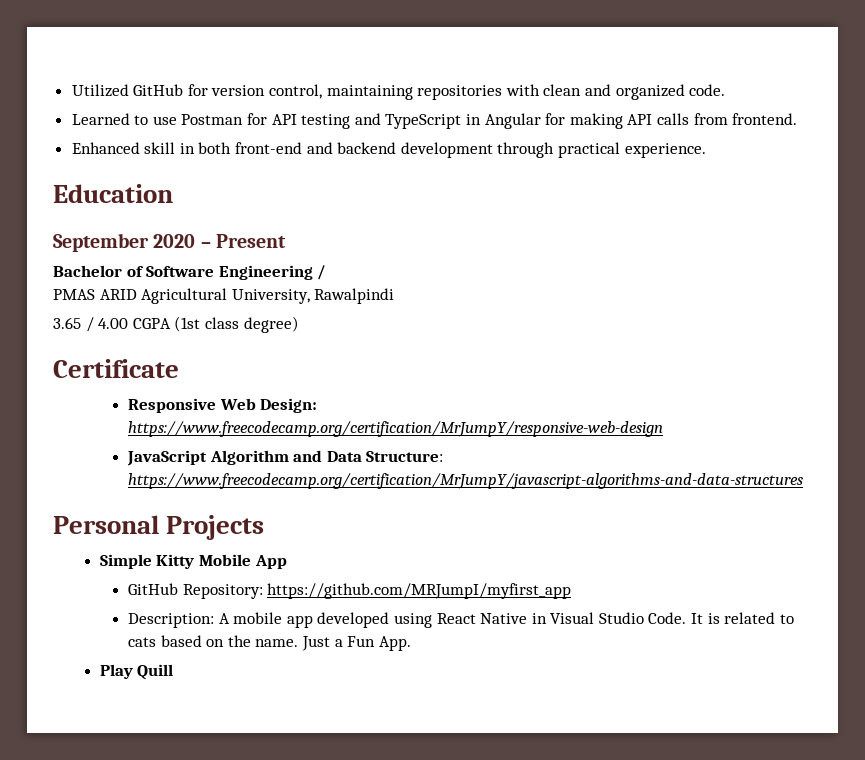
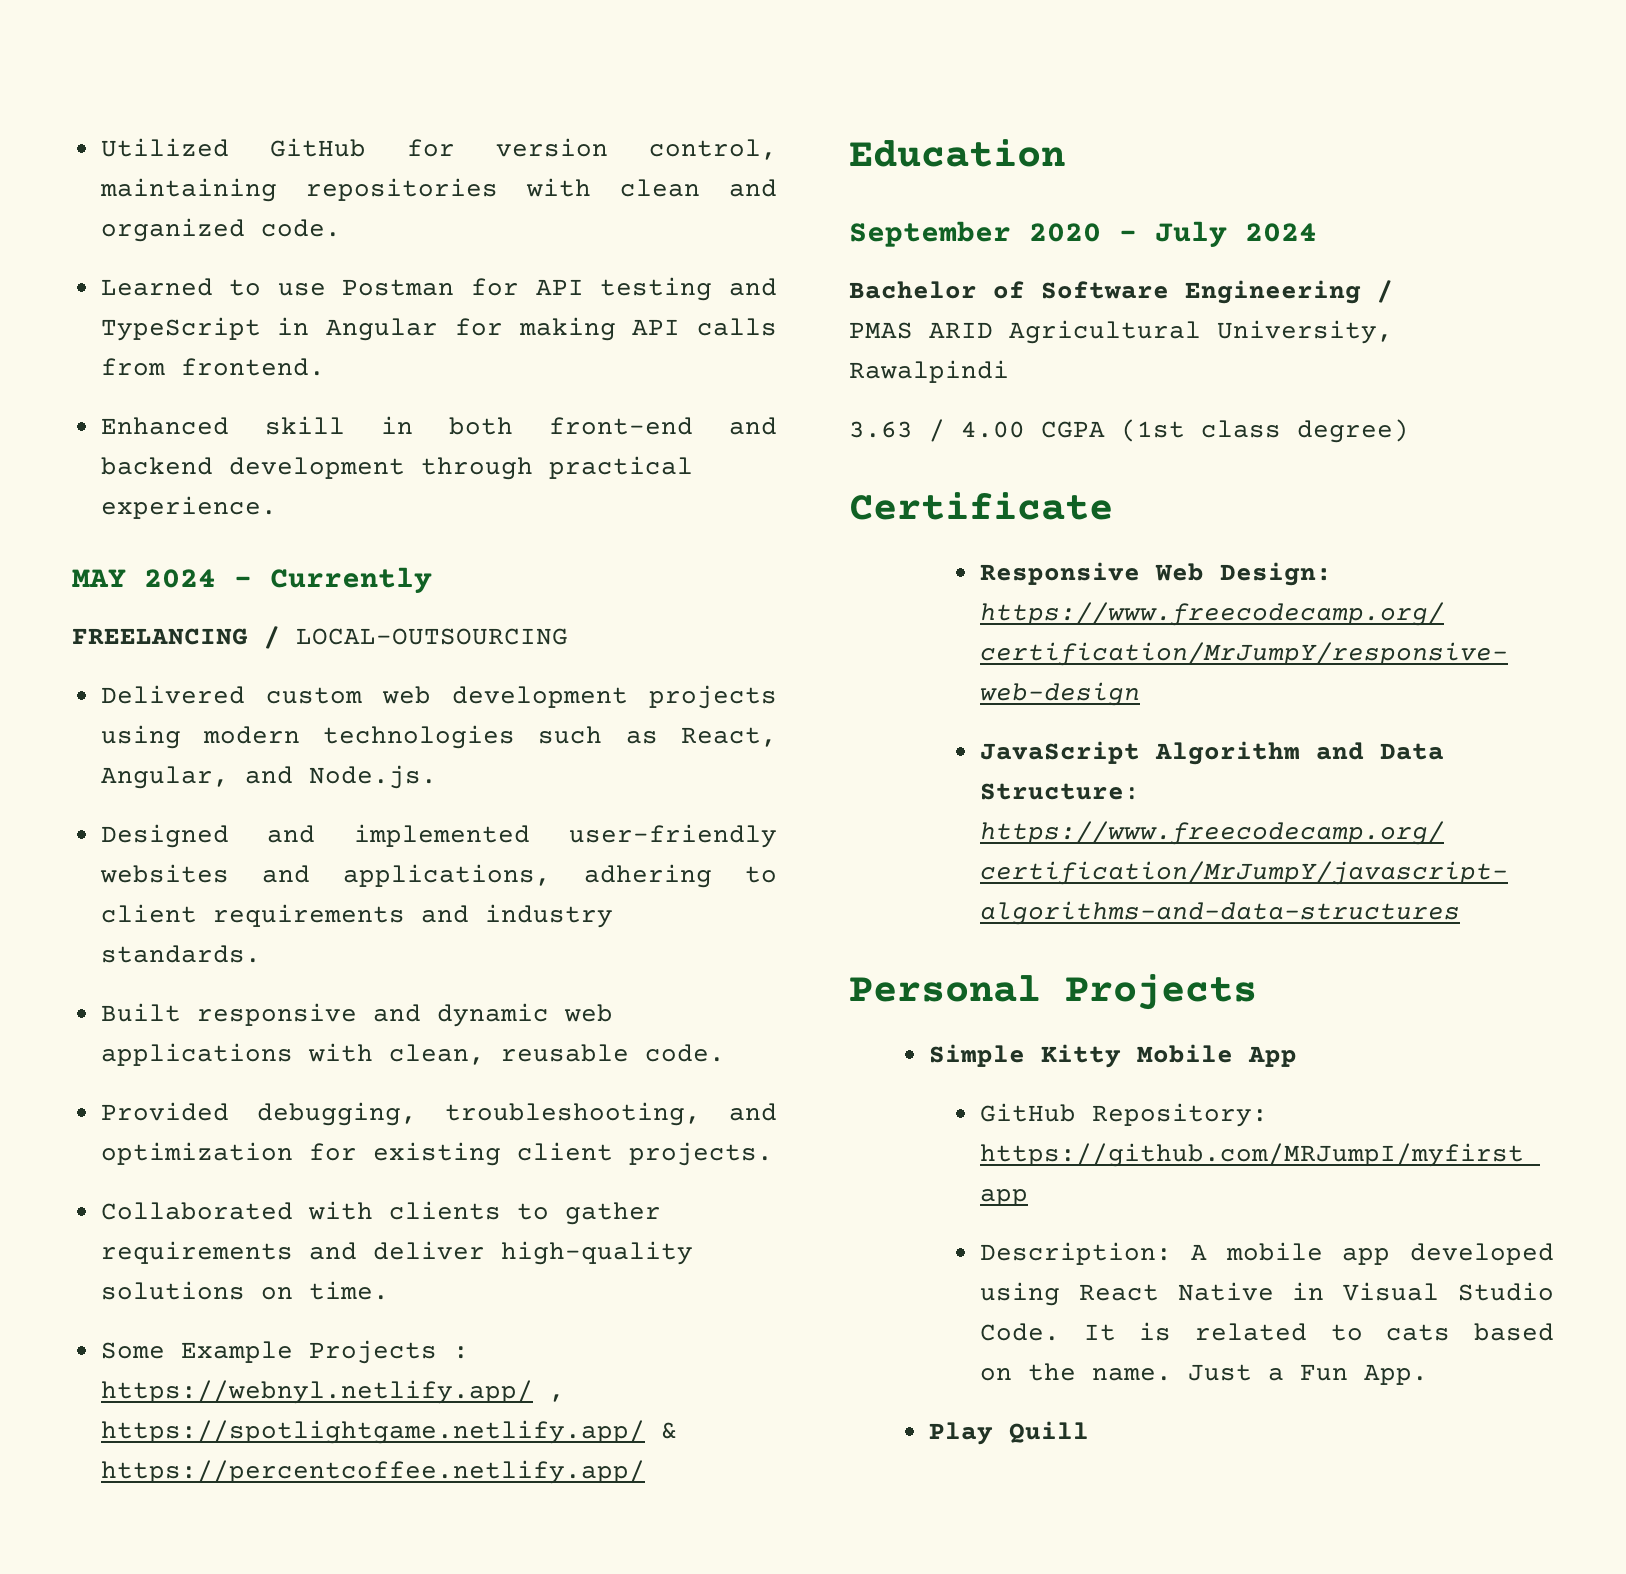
(706, 150) none -> [72,567,432,594] [72,626,568,649] [100,685,777,709] [100,725,777,749] [100,765,437,789] [100,824,777,848] [99,864,777,888] [100,904,613,928] [100,945,261,963] [100,1003,613,1027] [100,1043,725,1066] [100,1102,777,1126] [100,1142,773,1166] [100,1201,661,1225] [100,1241,693,1265] [100,1281,389,1300] [100,1340,469,1364] [100,1380,565,1404] [100,1420,677,1444] [100,1460,645,1484] // MAY 2024 – Currently // FREELANCING / LOCAL-OUTSOURCING // Delivered custom web development projects using modern technologies such as React, Angular, and Node.js. // Designed and implemented user-friendly websites and applications, adhering to client requirements and industry standards. // Built responsive and dynamic web applications with clean, reusable code. // Provided debugging, troubleshooting, and optimization for existing client projects. // Collaborated with clients to gather requirements and deliver high-quality solutions on time. // Some Example Projects : https://webnyl.netlify.app/ , https://spotlightgame.netlify.app/ & https://percentcoffee.netlify.app/
[215,234,286,248] Present -> [1155,221,1317,248] July 2024
[53,317,81,329] 3.65 -> [849,421,913,438] 3.63

